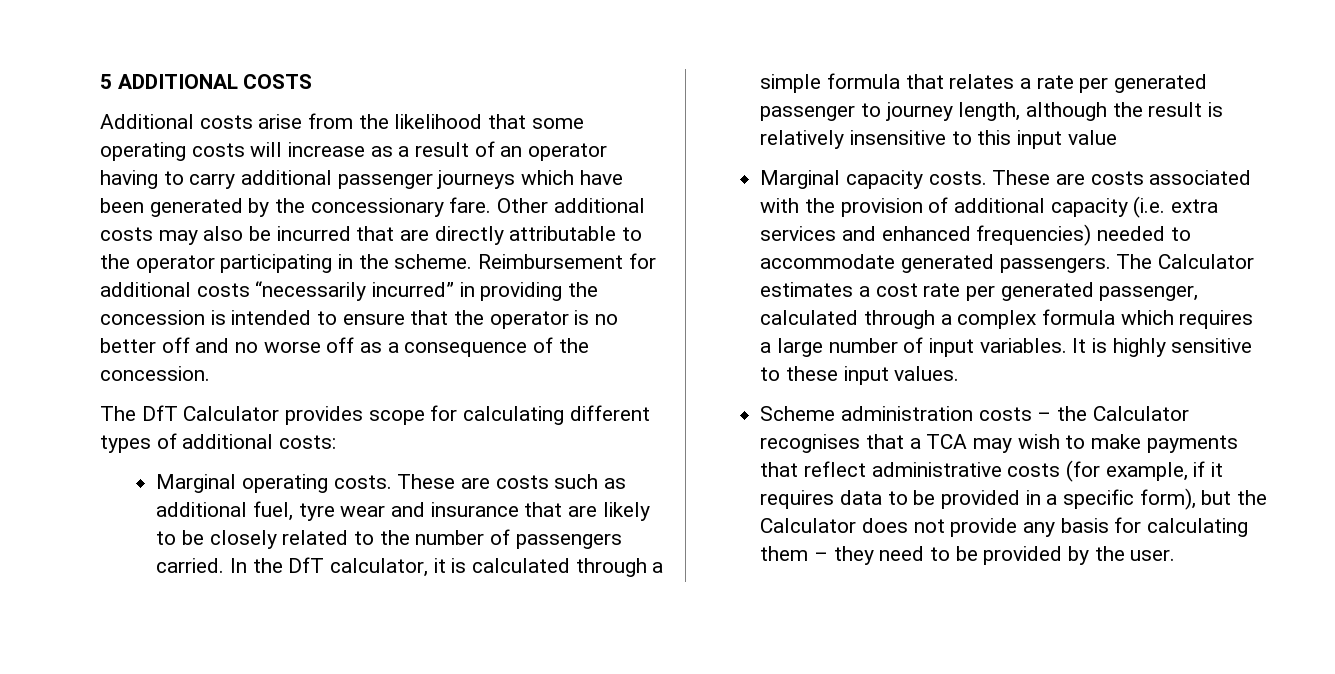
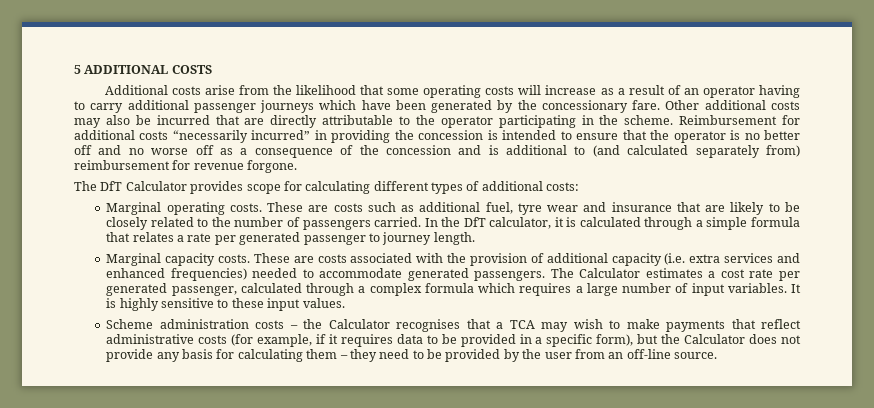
[100,366,210,381] concession. -> [385,145,801,158] [74,160,298,173] concession and is additional to (and calculated separately from) reimbursement for revenue forgone.
[958,102,1224,121] [760,130,1117,149] length, although the result is relatively insensitive to this input value -> [433,232,475,245] length.
[1130,549,1176,561] user. -> [544,349,718,359] user from an off-line source.

